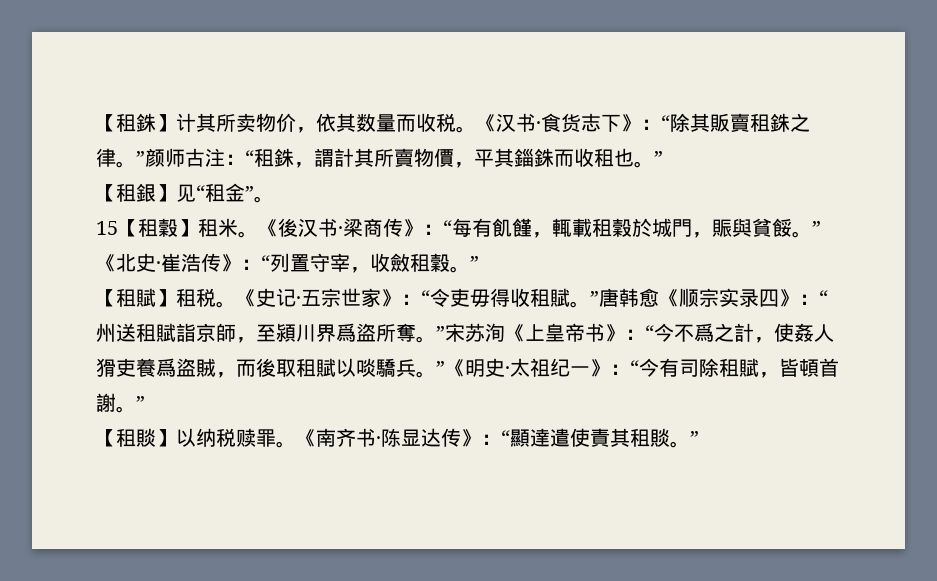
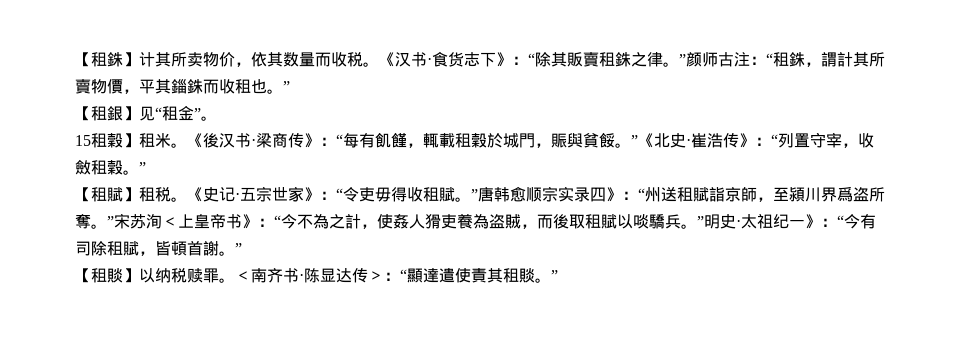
[118,219,138,237] 【 -> (91, 140) none
[659,289,679,307] 《 -> (526, 194) none
[356,323,376,342] 盜 -> [853,187,869,202] 盗
[505,324,525,342] 《 -> [162,217,178,227] ＜
[694,323,714,342] 爲 -> [313,214,329,229] 為
[156,358,196,377] 爲盜 -> [473,214,505,229] 為盗
[445,359,465,377] 《 -> (704, 221) none
[296,429,316,447] 《 -> [235,271,251,281] ＜
[461,429,481,447] 》 -> [368,271,384,281] ＞

